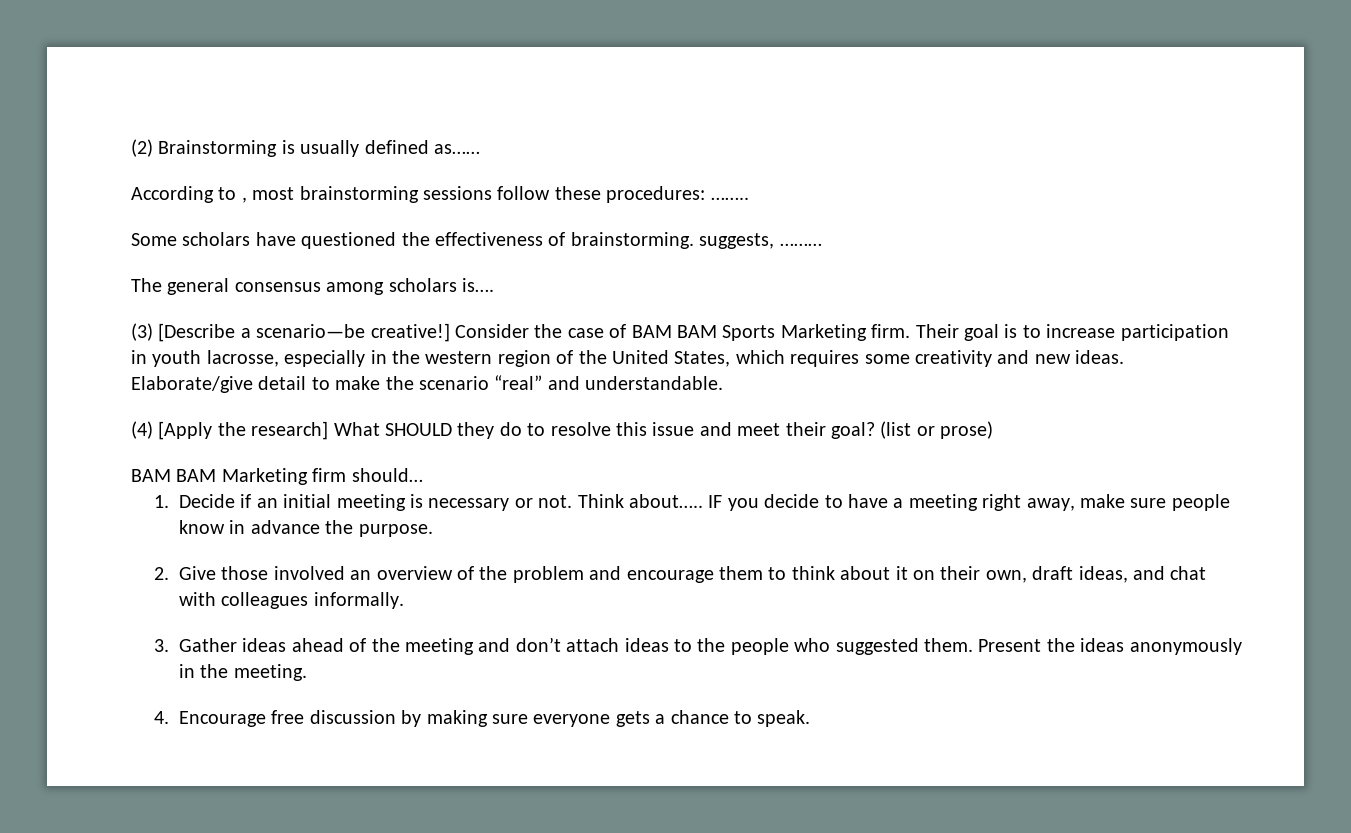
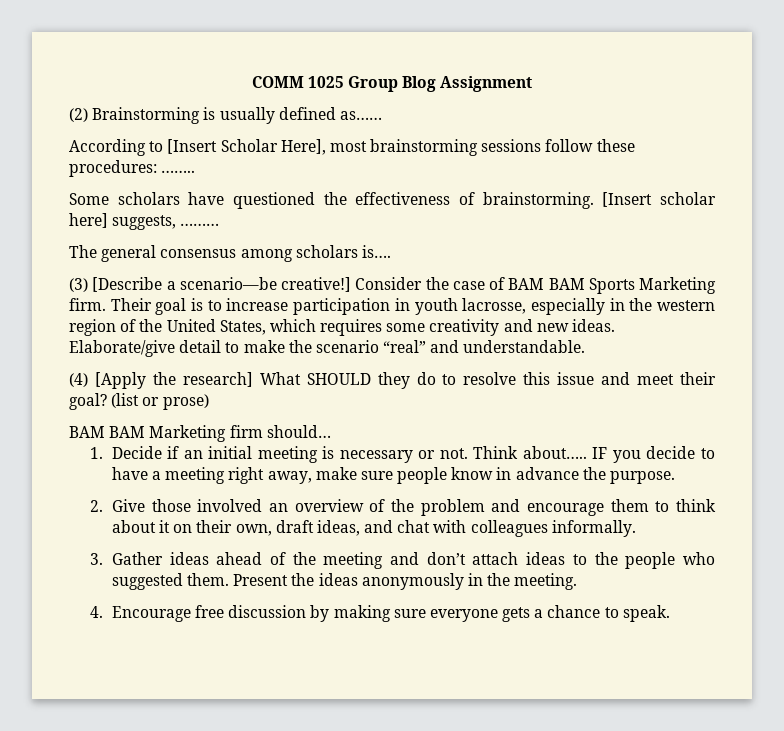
(131, 148) none -> [251,76,533,92] COMM 1025 Group Blog Assignment //
[241,197,247,203] , -> [167,139,326,155] [Insert Scholar Here],
(694, 240) none -> [602,192,716,207] [69,213,108,228] [Insert scholar here]

